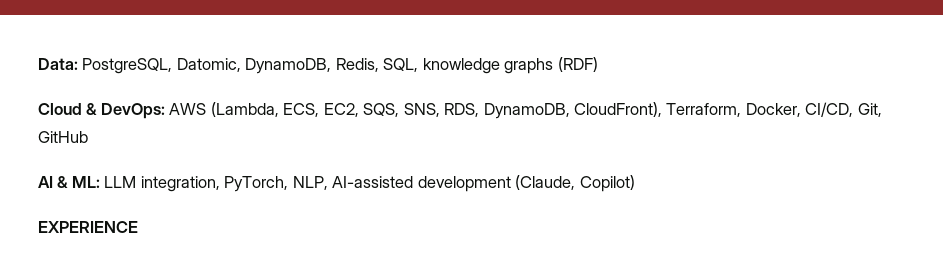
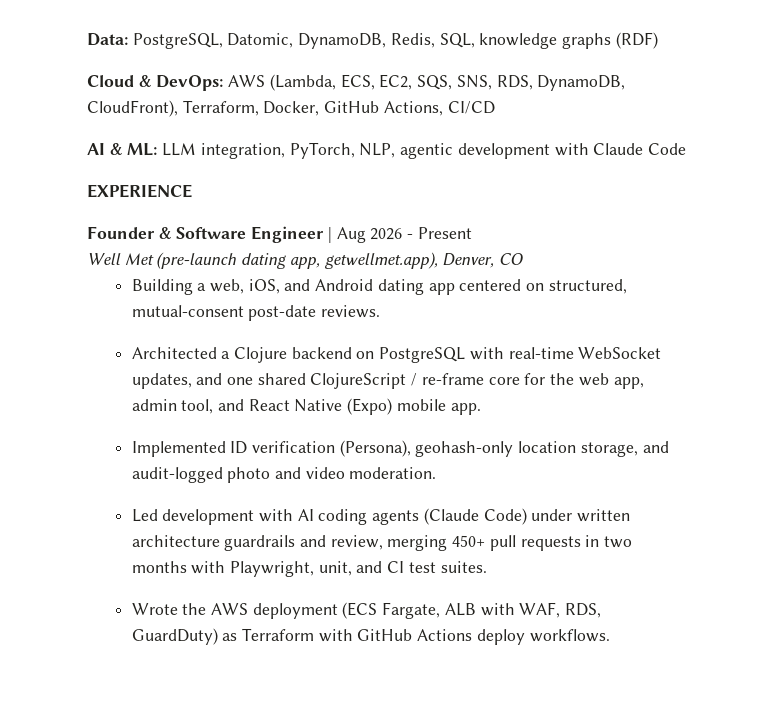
[805,102,882,117] [38,131,88,143] CI/CD, Git, GitHub -> [324,101,495,116] GitHub Actions, CI/CD
[332,175,635,192] [38,221,138,233] AI-assisted development (Claude, Copilot) // EXPERIENCE -> [400,143,686,159] [87,184,192,198] [87,226,472,243] [87,252,524,269] [131,279,627,295] [131,305,380,321] [131,347,662,363] [131,373,644,389] [131,398,481,415] [131,440,669,457] [131,467,437,483] [131,508,631,525] [131,535,633,551] [131,561,487,577] [131,602,602,619] [131,628,610,645] agentic development with Claude Code // EXPERIENCE // Founder & Software Engineer | Aug 2026 - Present // Well Met (pre-launch dating app, getwellmet.app), Denver, CO // Building a web, iOS, and Android dating app centered on structured, mutual-consent post-date reviews. // Architected a Clojure backend on PostgreSQL with real-time WebSocket updates, and one shared ClojureScript / re-frame core for the web app, admin tool, and React Native (Expo) mobile app. // Implemented ID verification (Persona), geohash-only location storage, and audit-logged photo and video moderation. // Led development with AI coding agents (Claude Code) under written architecture guardrails and review, merging 450+ pull requests in two months with Playwright, unit, and CI test suites. // Wrote the AWS deployment (ECS Fargate, ALB with WAF, RDS, GuardDuty) as Terraform with GitHub Actions deploy workflows.

